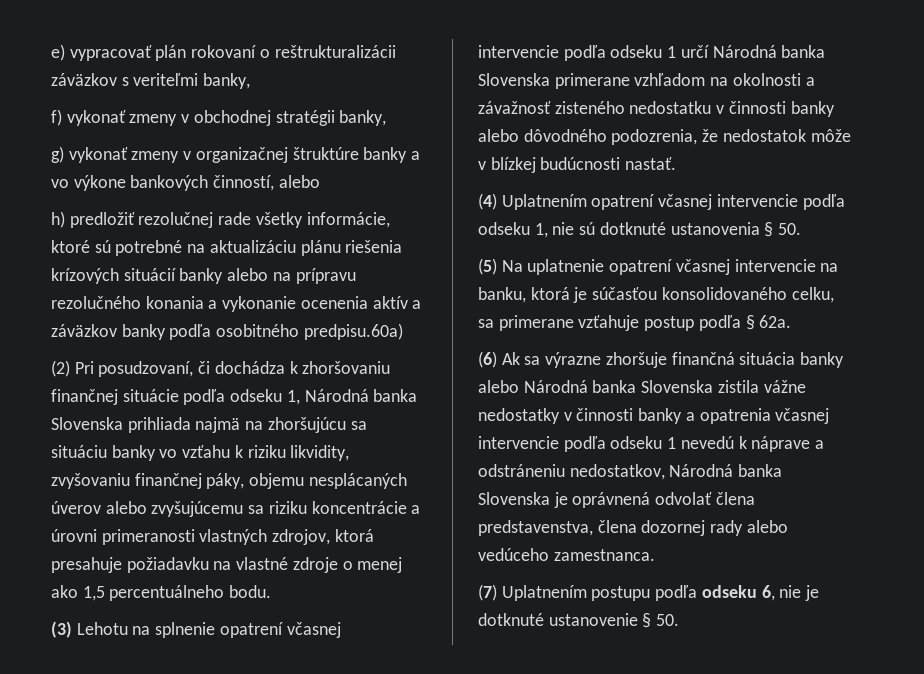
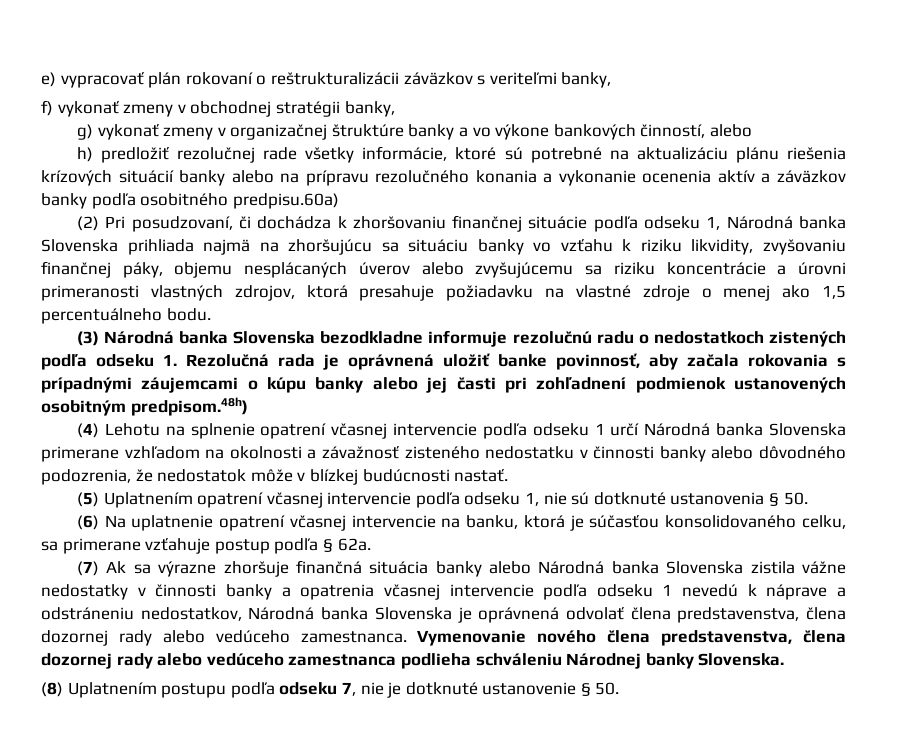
(72, 629) none -> [104,330,846,347] [41,353,846,370] [41,377,847,393] [41,397,248,416] [76,423,99,438] Národná banka Slovenska bezodkladne informuje rezolučnú radu o nedostatkoch zistených podľa odseku 1. Rezolučná rada je oprávnená uložiť banke povinnosť, aby začala rokovania s prípadnými záujemcami o kúpu banky alebo jej časti pri zohľadnení podmienok ustanovených osobitným predpisom.48h) // (4)
[478,193,497,210] (4) -> [76,492,99,507] (5)
[478,258,497,275] (5) -> [76,515,99,530] (6)
[478,351,497,368] (6) -> [76,561,99,576] (7)
[478,584,497,601] // (7) -> [417,630,846,646] [41,653,785,669] [41,682,63,697] Vymenovanie nového člena predstavenstva, člena dozornej rady alebo vedúceho zamestnanca podlieha schváleniu Národnej banky Slovenska. // (8)
[761,585,775,601] 6, -> [341,682,356,696] 7,

